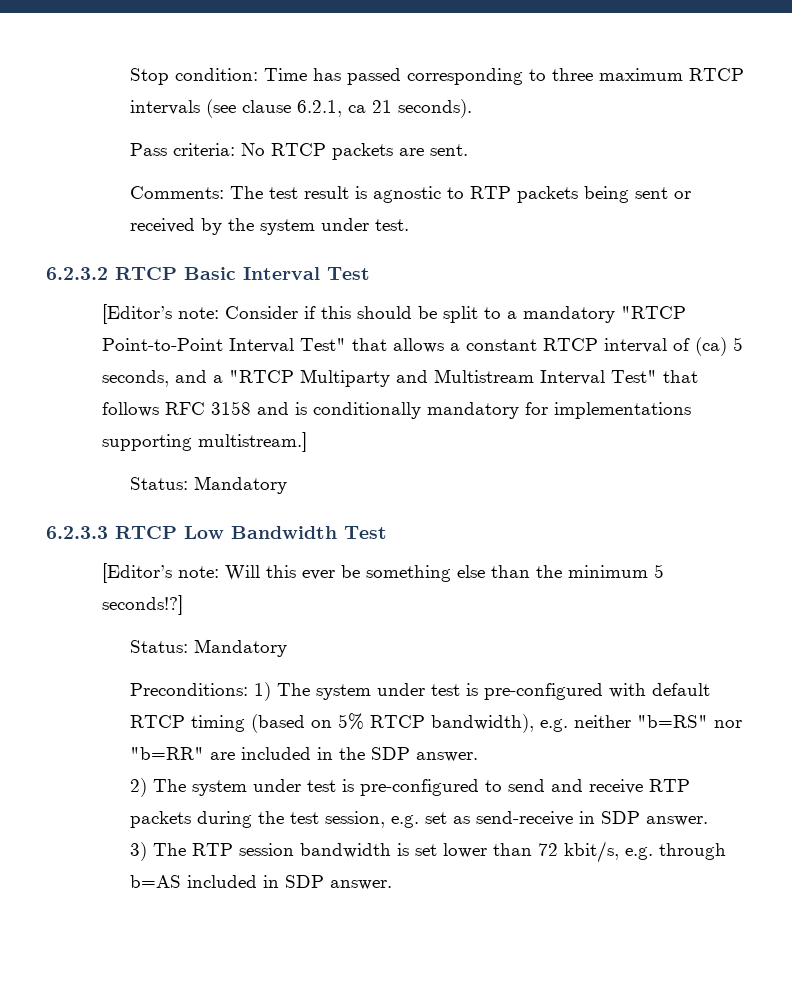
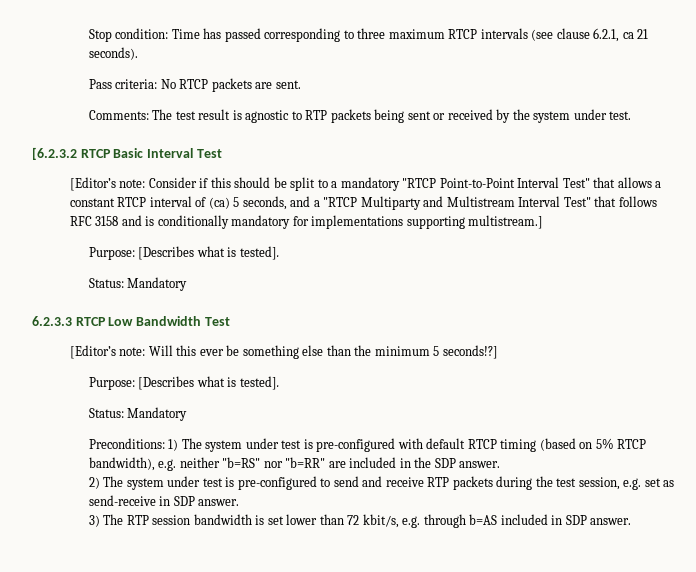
[46,267,108,280] 6.2.3.2 -> [32,147,77,160] [6.2.3.2
(308, 442) none -> [88,246,279,260] // Purpose: [Describes what is tested].
(184, 605) none -> [88,376,279,390] // Purpose: [Describes what is tested].

